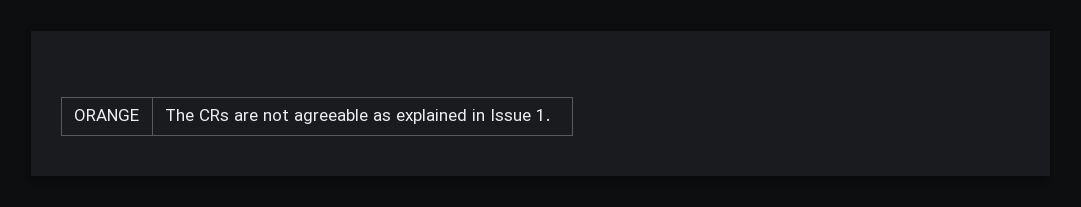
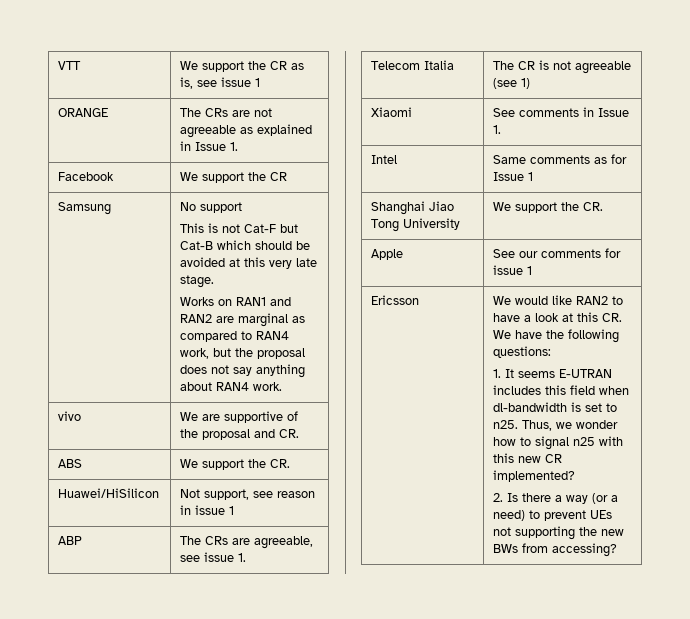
(73, 115) none -> [57,61,81,70] [179,61,304,72] [179,77,260,89] VTT | We support the CR as is, see issue 1 //
(550, 115) none -> [57,172,114,181] [179,172,287,183] [57,202,111,215] [179,202,242,213] [179,223,298,233] [179,240,310,250] [179,257,317,269] [179,275,214,288] [179,297,291,306] [179,313,305,327] [179,331,289,342] [179,348,305,359] [179,364,305,378] [179,382,282,391] [57,411,81,421] [179,411,298,423] [179,429,299,440] [57,459,82,468] [179,459,290,470] [57,488,159,498] [179,489,315,500] [179,505,234,515] [57,536,82,545] [179,536,313,549] [179,552,246,562] [370,60,454,70] [492,60,631,74] [492,78,530,89] [370,107,412,117] [492,107,629,117] [492,125,501,134] [370,155,397,164] [492,154,627,164] [492,172,533,181] [370,201,454,215] [370,218,460,232] [492,202,603,213] [370,249,403,260] [492,248,621,258] [492,265,532,275] [370,295,419,305] [492,295,623,305] [492,312,622,322] [492,329,619,343] [492,346,551,358] [492,369,612,378] [492,385,629,395] [492,402,617,412] [492,420,618,431] [492,436,623,450] [492,453,562,463] [492,470,575,482] [492,493,618,504] [492,510,612,521] [492,526,624,540] [492,543,617,557] // Facebook | We support the CR // Samsung | No support // This is not Cat-F but Cat-B which should be avoided at this very late stage. // Works on RAN1 and RAN2 are marginal as compared to RAN4 work, but the proposal does not say anything about RAN4 work. // vivo | We are supportive of the proposal and CR. // ABS | We support the CR. // Huawei/HiSilicon | Not support, see reason in issue 1 // ABP | The CRs are agreeable, see issue 1. // Telecom Italia | The CR is not agreeable (see 1) // Xiaomi | See comments in Issue 1. // Intel | Same comments as for Issue 1 // Shanghai Jiao Tong University | We support the CR. // Apple | See our comments for issue 1 // Ericsson | We would like RAN2 to have a look at this CR. We have the following questions: // 1. It seems E-UTRAN includes this field when dl-bandwidth is set to n25. Thus, we wonder how to signal n25 with this new CR implemented? // 2. Is there a way (or a need) to prevent UEs not supporting the new BWs from accessing?

